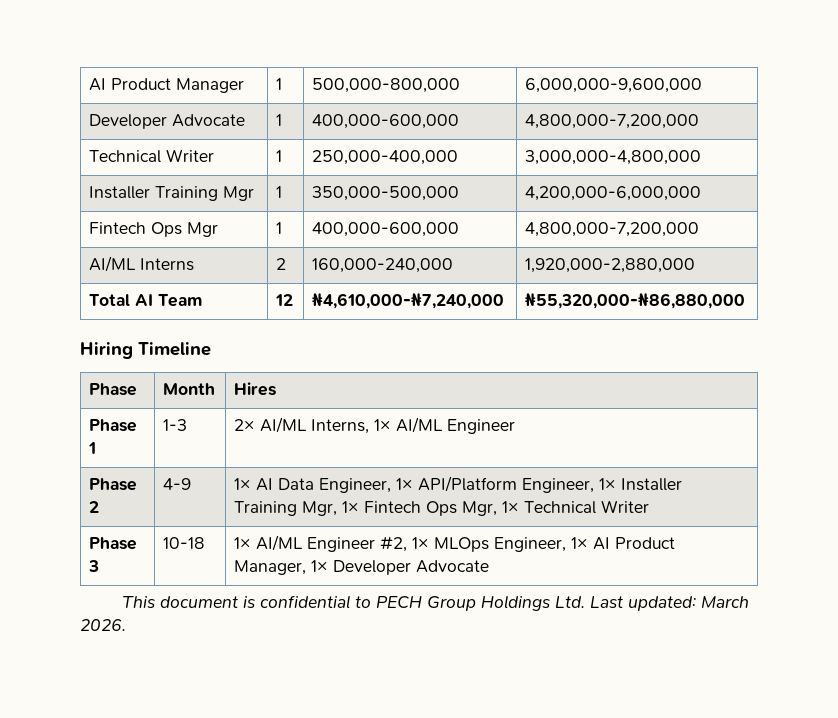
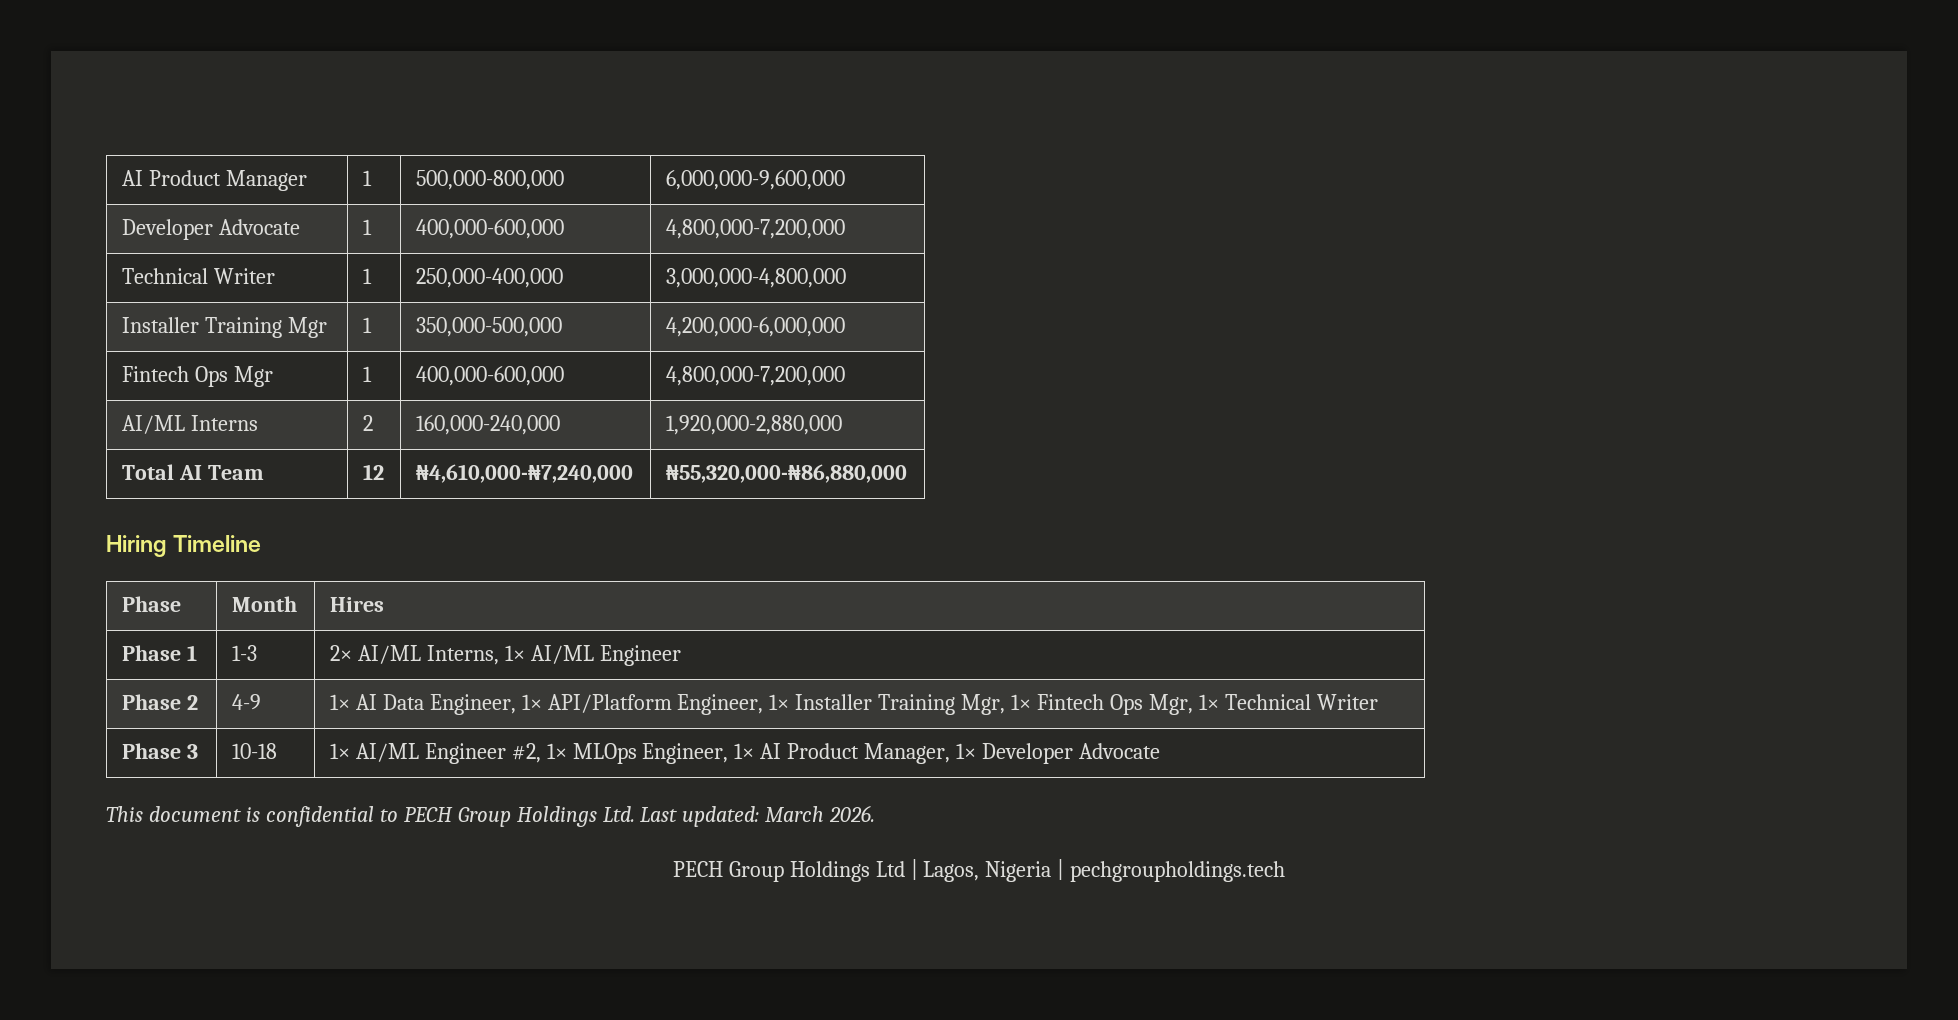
(126, 625) none -> [672,859,1286,882] // PECH Group Holdings Ltd | Lagos, Nigeria | pechgroupholdings.tech

